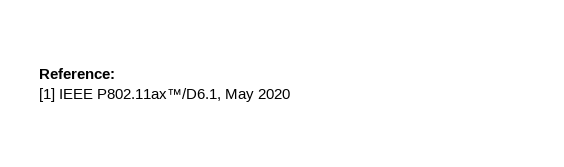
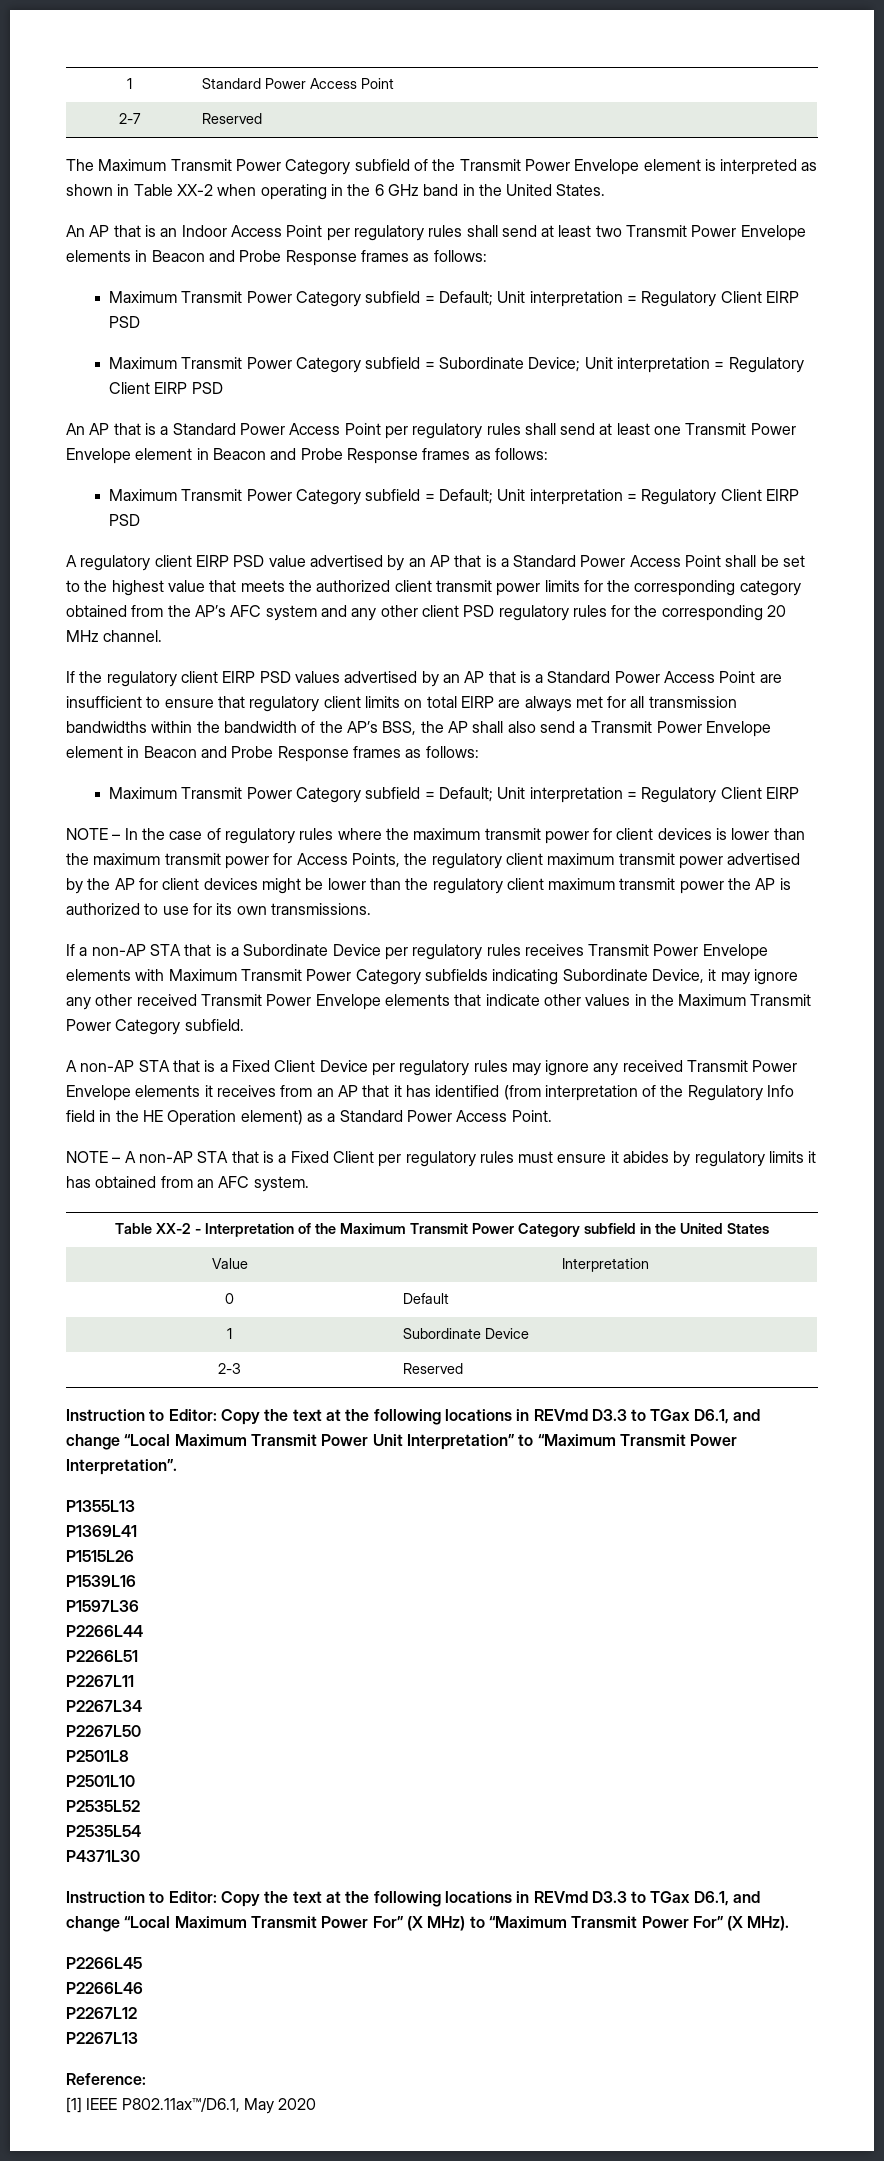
(39, 73) none -> [126,78,132,89] [201,78,394,89] [118,113,141,124] [201,113,262,124] [66,159,818,175] [66,184,606,200] [66,225,806,241] [66,250,487,266] [109,291,799,307] [109,316,141,328] [109,357,804,373] [109,382,223,394] [66,423,796,439] [66,448,548,464] [109,489,799,505] [109,514,141,526] [66,555,806,571] [66,580,801,596] [66,605,787,621] [66,630,163,642] [66,671,782,687] [66,696,737,712] [66,721,772,737] [66,746,479,762] [109,787,799,803] [66,828,805,844] [66,853,801,869] [66,878,791,894] [66,903,371,915] [66,944,768,960] [66,969,798,985] [66,994,812,1010] [66,1019,244,1035] [66,1060,798,1076] [66,1085,795,1101] [66,1110,552,1126] [66,1151,817,1167] [66,1176,309,1192] [114,1223,769,1237] [211,1258,248,1269] [561,1258,649,1272] [225,1293,234,1304] [402,1293,449,1304] [227,1328,232,1339] [402,1328,529,1339] [218,1363,241,1374] [402,1363,463,1374] [66,1409,761,1425] [66,1434,738,1450] [66,1459,177,1475] [66,1500,135,1512] [66,1525,137,1537] [66,1550,134,1562] [66,1575,136,1587] [66,1600,139,1612] [66,1625,143,1637] [66,1650,138,1662] [66,1675,134,1687] [66,1700,142,1712] [66,1725,141,1737] [66,1750,129,1762] [66,1775,135,1787] [66,1800,140,1812] [66,1825,141,1837] [66,1850,140,1862] [66,1891,761,1907] [66,1916,790,1932] [66,1957,142,1969] [66,1982,143,1994] [66,2007,137,2019] [66,2032,138,2044] 1 | Standard Power Access Point // 2-7 | Reserved // The Maximum Transmit Power Category subfield of the Transmit Power Envelope element is interpreted as shown in Table XX-2 when operating in the 6 GHz band in the United States. // An AP that is an Indoor Access Point per regulatory rules shall send at least two Transmit Power Envelope elements in Beacon and Probe Response frames as follows: // Maximum Transmit Power Category subfield = Default; Unit interpretation = Regulatory Client EIRP PSD // Maximum Transmit Power Category subfield = Subordinate Device; Unit interpretation = Regulatory Client EIRP PSD // An AP that is a Standard Power Access Point per regulatory rules shall send at least one Transmit Power Envelope element in Beacon and Probe Response frames as follows: // Maximum Transmit Power Category subfield = Default; Unit interpretation = Regulatory Client EIRP PSD // A regulatory client EIRP PSD value advertised by an AP that is a Standard Power Access Point shall be set to the highest value that meets the authorized client transmit power limits for the corresponding category obtained from the AP’s AFC system and any other client PSD regulatory rules for the corresponding 20 MHz channel. // If the regulatory client EIRP PSD values advertised by an AP that is a Standard Power Access Point are insufficient to ensure that regulatory client limits on total EIRP are always met for all transmission bandwidths within the bandwidth of the AP’s BSS, the AP shall also send a Transmit Power Envelope element in Beacon and Probe Response frames as follows: // Maximum Transmit Power Category subfield = Default; Unit interpretation = Regulatory Client EIRP // NOTE – In the case of regulatory rules where the maximum transmit power for client devices is lower than the maximum transmit power for Access Points, the regulatory client maximum transmit power advertised by the AP for client devices might be lower than the regulatory client maximum transmit power the AP is authorized to use for its own transmissions. // If a non-AP STA that is a Subordinate Device per regulatory rules receives Transmit Power Envelope elements with Maximum Transmit Power Category subfields indicating Subordinate Device, it may ignore any other received Transmit Power Envelope elements that indicate other values in the Maximum Transmit Power Category subfield. // A non-AP STA that is a Fixed Client Device per regulatory rules may ignore any received Transmit Power Envelope elements it receives from an AP that it has identified (from interpretation of the Regulatory Info field in the HE Operation element) as a Standard Power Access Point. // NOTE – A non-AP STA that is a Fixed Client per regulatory rules must ensure it abides by regulatory limits it has obtained from an AFC system. // Table XX-2 - Interpretation of the Maximum Transmit Power Category subfield in the United States // Value | Interpretation // 0 | Default // 1 | Subordinate Device // 2-3 | Reserved // Instruction to Editor: Copy the text at the following locations in REVmd D3.3 to TGax D6.1, and change “Local Maximum Transmit Power Unit Interpretation” to “Maximum Transmit Power Interpretation”. // P1355L13 // P1369L41 // P1515L26 // P1539L16 // P1597L36 // P2266L44 // P2266L51 // P2267L11 // P2267L34 // P2267L50 // P2501L8 // P2501L10 // P2535L52 // P2535L54 // P4371L30 // Instruction to Editor: Copy the text at the following locations in REVmd D3.3 to TGax D6.1, and change “Local Maximum Transmit Power For” (X MHz) to “Maximum Transmit Power For” (X MHz). // P2266L45 // P2266L46 // P2267L12 // P2267L13 //

